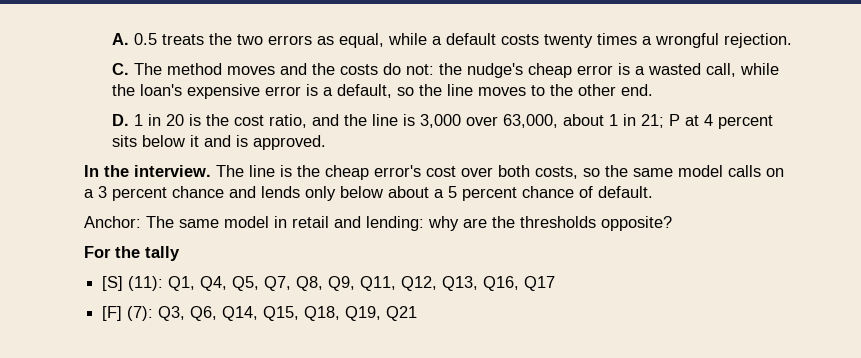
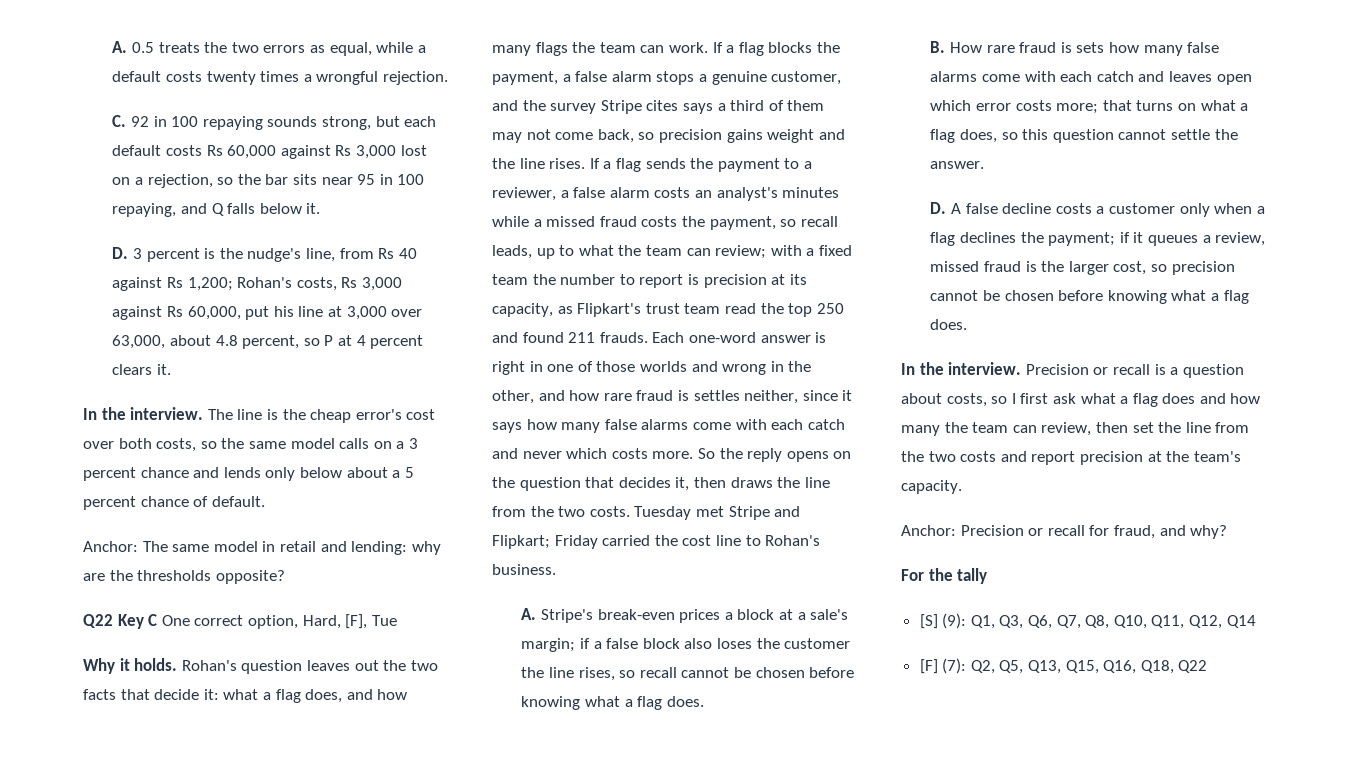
[133,63,779,78] [111,84,653,99] [111,114,415,128] The method moves and the costs do not: the nudge's cheap error is a wasted call, while the loan's expensive error is a default, so the line moves to the other end. // D. 1 in 20 is the cost ratio, and the line is -> [131,116,437,130] [112,145,427,159] [112,174,425,188] [112,203,321,217] [112,247,417,262] [112,277,402,291] [112,306,342,320] 92 in 100 repaying sounds strong, but each default costs Rs 60,000 against Rs 3,000 lost on a rejection, so the bar sits near 95 in 100 repaying, and Q falls below it. // D. 3 percent is the nudge's line, from Rs 40 against Rs 1,200; Rohan's costs, Rs 3,000 against Rs 60,000, put his line at
[608,114,664,128] 1 in 21; -> [215,335,320,349] 4.8 percent, so
[111,135,326,150] sits below it and is approved. -> [112,364,172,375] clears it.
(672, 223) none -> [83,614,397,629] [83,658,438,674] [83,689,408,703] [492,42,840,56] [492,71,842,85] [492,100,825,114] [492,129,845,143] [492,158,812,172] [492,187,840,201] [492,216,838,230] [492,245,852,259] [492,274,807,288] [492,303,844,317] [492,332,827,343] [492,361,812,375] [492,390,853,404] [492,419,845,433] [492,448,852,462] [492,477,830,491] [492,506,801,520] [492,535,821,549] [492,564,556,575] [521,608,849,623] [521,638,851,652] [521,667,855,681] [521,696,704,710] [930,41,1220,56] [930,71,1252,85] [930,100,1249,114] [930,129,1238,143] [930,161,985,169] [930,202,1265,217] [930,232,1266,246] [930,261,1235,275] [930,290,1249,304] [930,319,968,330] [901,362,1244,378] [901,393,1261,407] [901,422,1250,436] [901,451,1241,465] [901,480,962,494] [901,525,1228,539] // Q22 Key C One correct option, Hard, [F], Tue // Why it holds. Rohan's question leaves out the two facts that decide it: what a flag does, and how many flags the team can work. If a flag blocks the payment, a false alarm stops a genuine customer, and the survey Stripe cites says a third of them may not come back, so precision gains weight and the line rises. If a flag sends the payment to a reviewer, a false alarm costs an analyst's minutes while a missed fraud costs the payment, so recall leads, up to what the team can review; with a fixed team the number to report is precision at its capacity, as Flipkart's trust team read the top 250 and found 211 frauds. Each one-word answer is right in one of those worlds and wrong in the other, and how rare fraud is settles neither, since it says how many false alarms come with each catch and never which costs more. So the reply opens on the question that decides it, then draws the line from the two costs. Tuesday met Stripe and Flipkart; Friday carried the cost line to Rohan's business. // A. Stripe's break-even prices a block at a sale's margin; if a false block also loses the customer the line rises, so recall cannot be chosen before knowing what a flag does. // B. How rare fraud is sets how many false alarms come with each catch and leaves open which error costs more; that turns on what a flag does, so this question cannot settle the answer. // D. A false decline costs a customer only when a flag declines the payment; if it queues a review, missed fraud is the larger cost, so precision cannot be chosen before knowing what a flag does. // In the interview. Precision or recall is a question about costs, so I first ask what a flag does and how many the team can review, then set the line from the two costs and report precision at the team's capacity. // Anchor: Precision or recall for fraud, and why?
[128,276,260,291] (11): Q1, Q4, Q5, -> [942,613,1053,629] (9): Q1, Q3, Q6,
[328,276,356,291] Q9, -> [1113,615,1147,629] Q10,
[442,276,556,291] Q13, Q16, Q17 -> [1226,615,1256,628] Q14
[158,306,418,321] Q3, Q6, Q14, Q15, Q18, Q19, Q21 -> [970,660,1208,674] Q2, Q5, Q13, Q15, Q16, Q18, Q22

